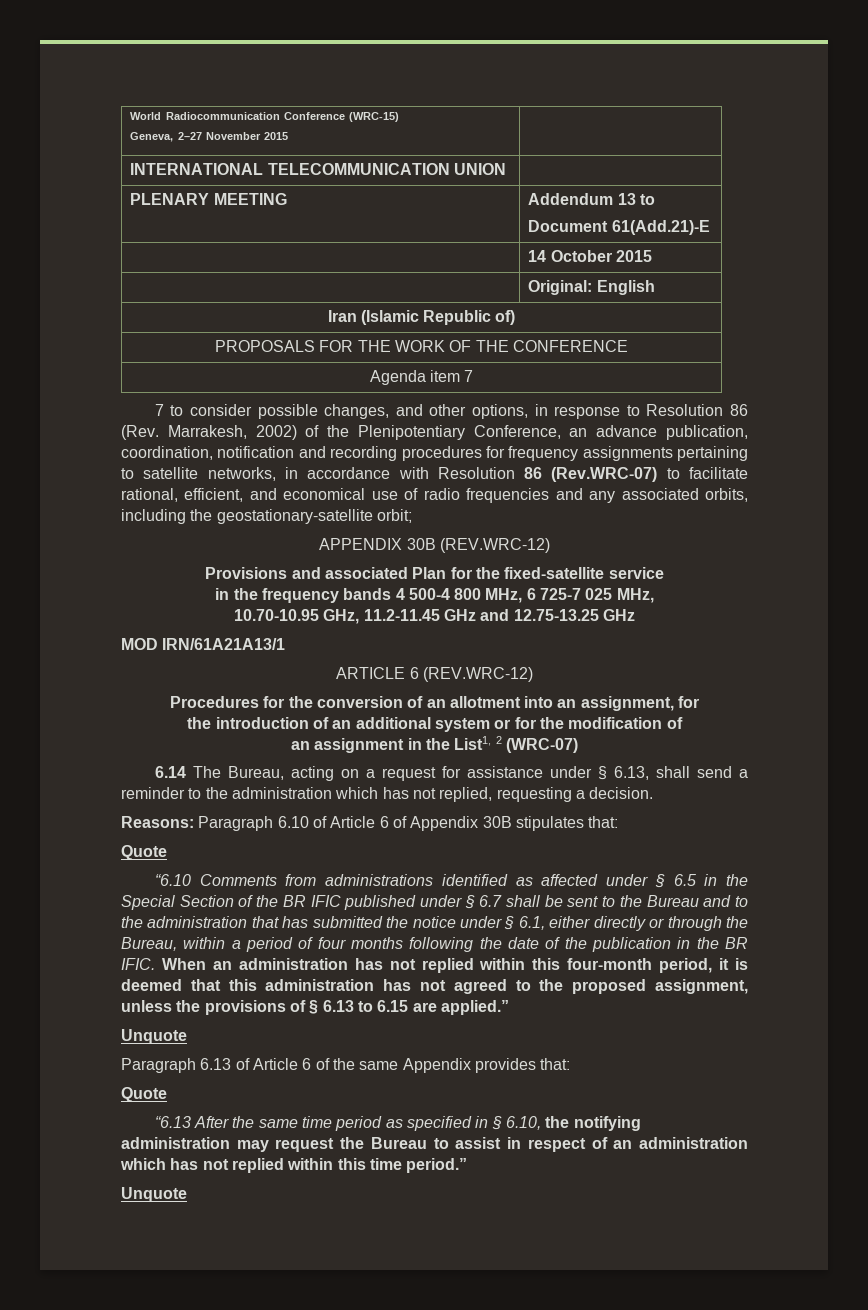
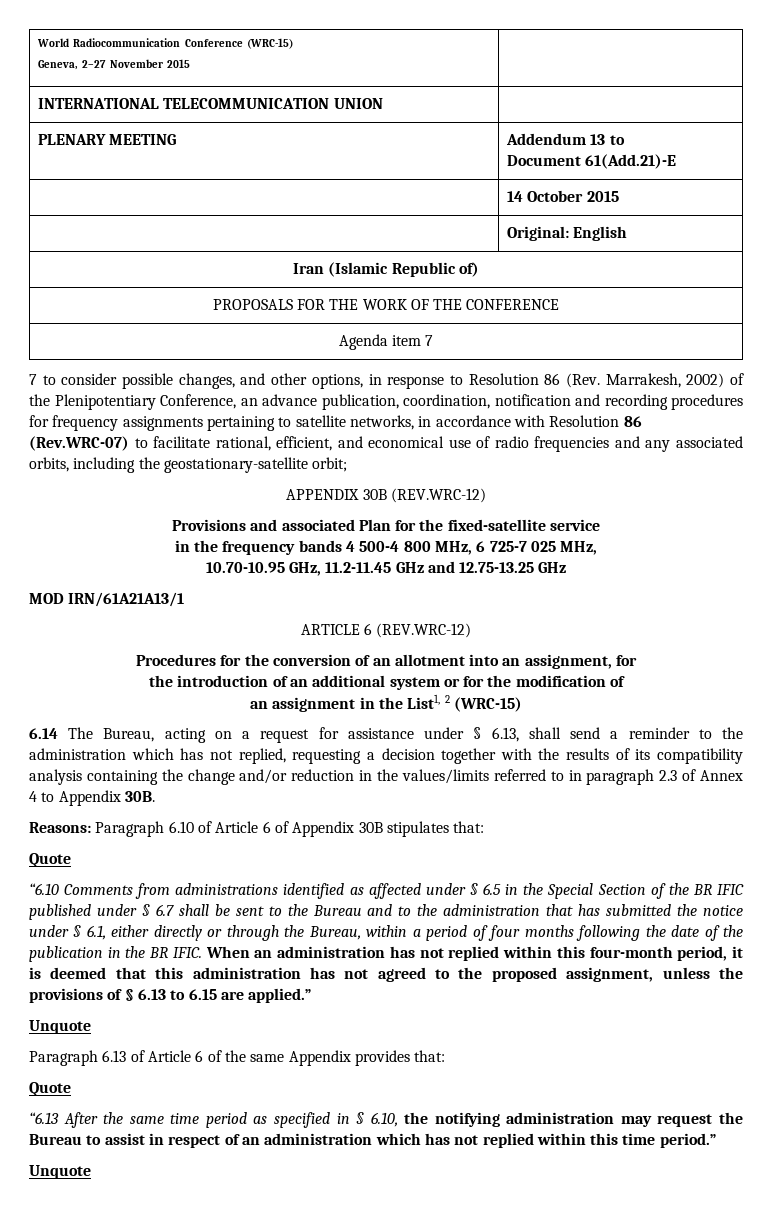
[505,738,578,753] (WRC-07) -> [453,697,522,712] (WRC-15)
[589,787,654,799] decision. -> [381,748,743,764] [29,769,744,785] [29,790,155,806] decision together with the results of its compatibility analysis containing the change and/or reduction in the values/limits referred to in paragraph 2.3 of Annex 4 to Appendix 30B.

